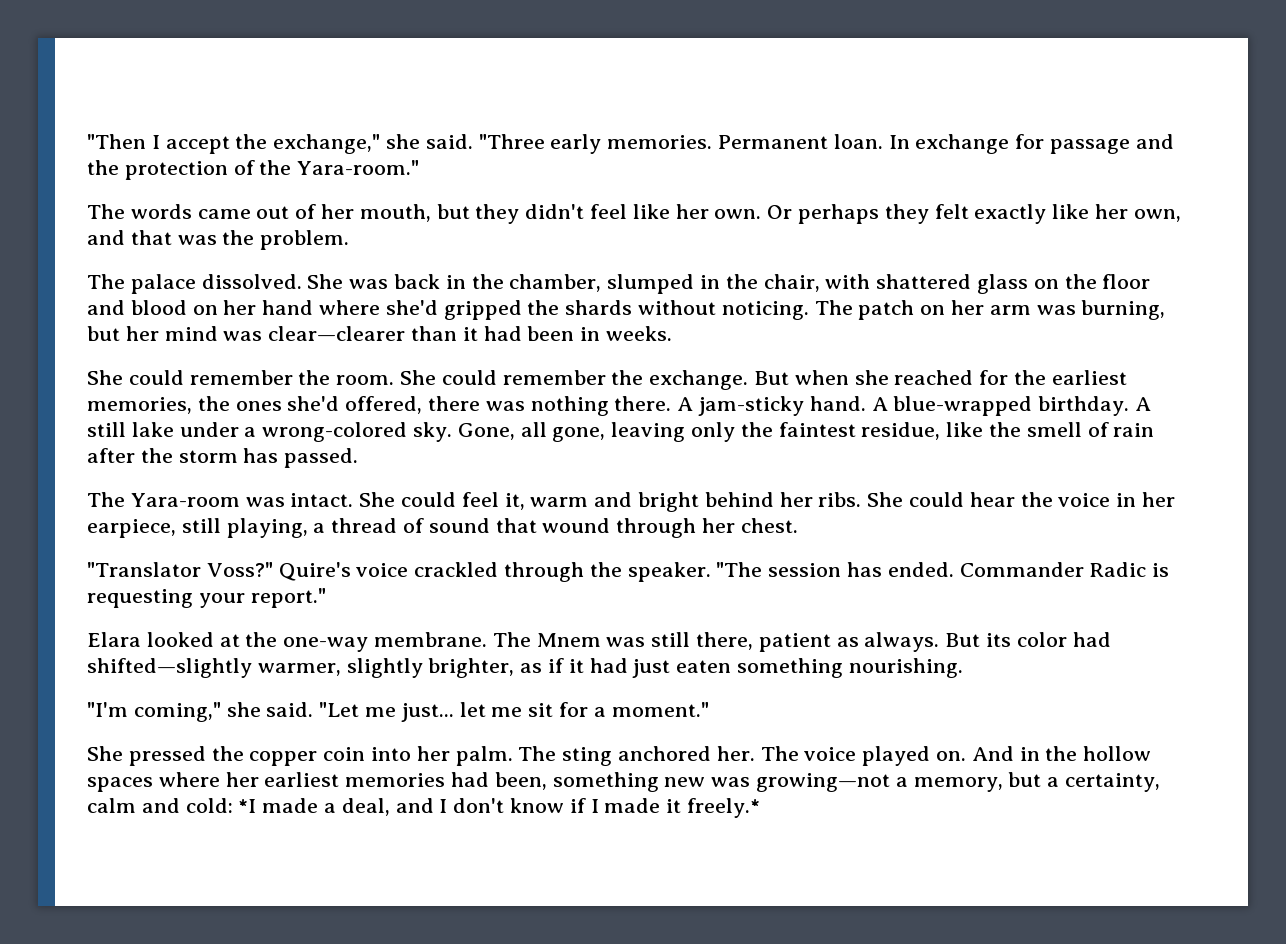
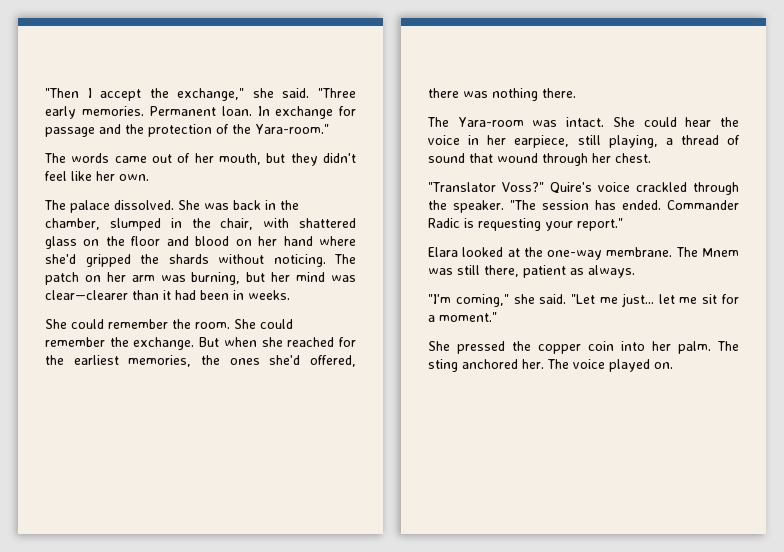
[767,204,1181,224] [87,230,350,250] Or perhaps they felt exactly like her own, and that was the problem. -> (149, 177) none
[677,396,1152,416] [87,422,1155,442] [87,448,359,468] A jam-sticky hand. A blue-wrapped birthday. A still lake under a wrong-colored sky. Gone, all gone, leaving only the faintest residue, like the smell of rain after the storm has passed. -> (576, 93) none
[461,492,965,512] feel it, warm and bright behind her ribs. She could -> (677, 122) none
[945,632,1111,647] [87,658,963,678] But its color had shifted—slightly warmer, slightly brighter, as if it had just eaten something nourishing. -> (635, 271) none
[971,746,1152,761] [87,772,1161,792] [87,798,761,818] And in the hollow spaces where her earliest memories had been, something new was growing—not a memory, but a certainty, calm and cold: *I made a deal, and I don't know if I made it freely.* -> (673, 365) none

